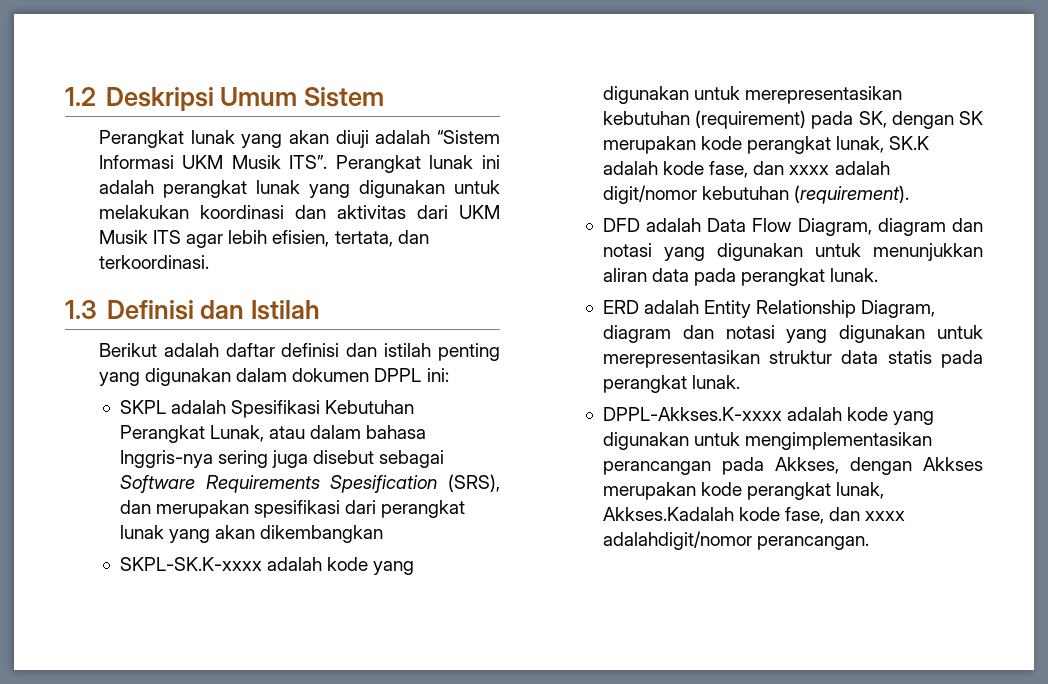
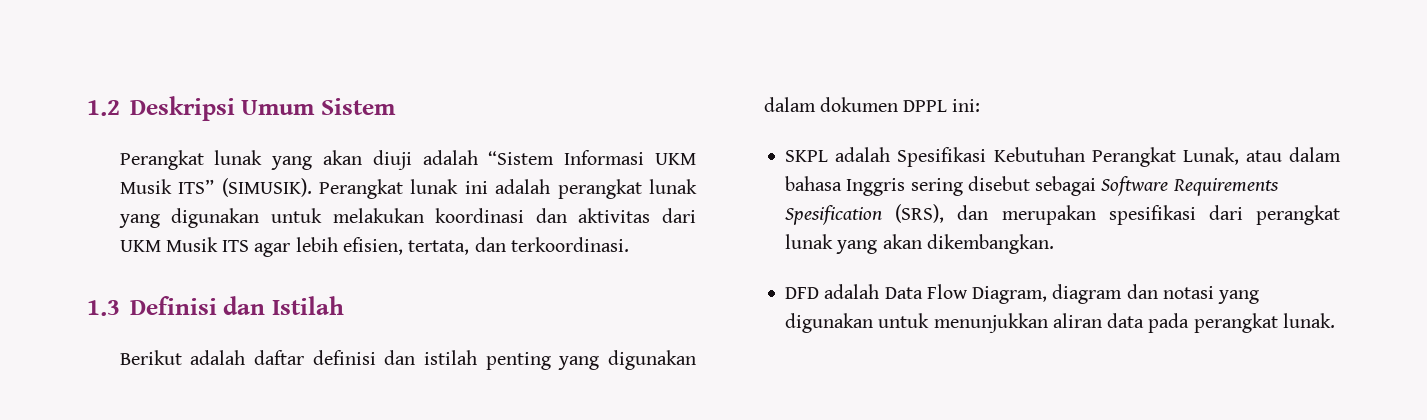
[289,155,328,169] ITS”. -> [178,178,312,197] ITS” (SIMUSIK).
[119,450,309,468] Inggris-nya sering juga -> [846,178,963,196] Inggris sering
[260,525,384,543] [119,557,415,575] [602,86,903,104] [602,110,984,129] [602,136,930,154] [602,161,890,178] [602,185,910,204] dikembangkan // SKPL-SK.K-xxxx adalah kode yang digunakan untuk merepresentasikan kebutuhan (requirement) pada SK, dengan SK merupakan kode perangkat lunak, SK.K adalah kode fase, dan xxxx adalah digit/nomor kebutuhan (requirement). -> [926,234,1054,254] dikembangkan.
[602,300,936,318] [602,325,983,343] [602,350,983,368] [602,375,740,393] [602,407,935,425] [602,432,933,450] [602,457,983,475] [602,482,885,500] [602,507,906,524] [602,531,869,550] // ERD adalah Entity Relationship Diagram, diagram dan notasi yang digunakan untuk merepresentasikan struktur data statis pada perangkat lunak. // DPPL-Akkses.K-xxxx adalah kode yang digunakan untuk mengimplementasikan perancangan pada Akkses, dengan Akkses merupakan kode perangkat lunak, Akkses.Kadalah kode fase, dan xxxx adalahdigit/nomor perancangan. -> (1335, 320) none

